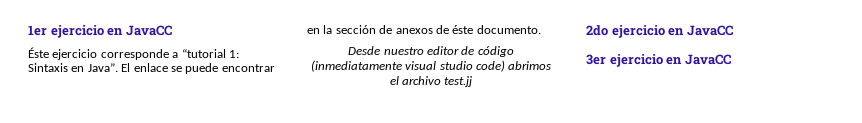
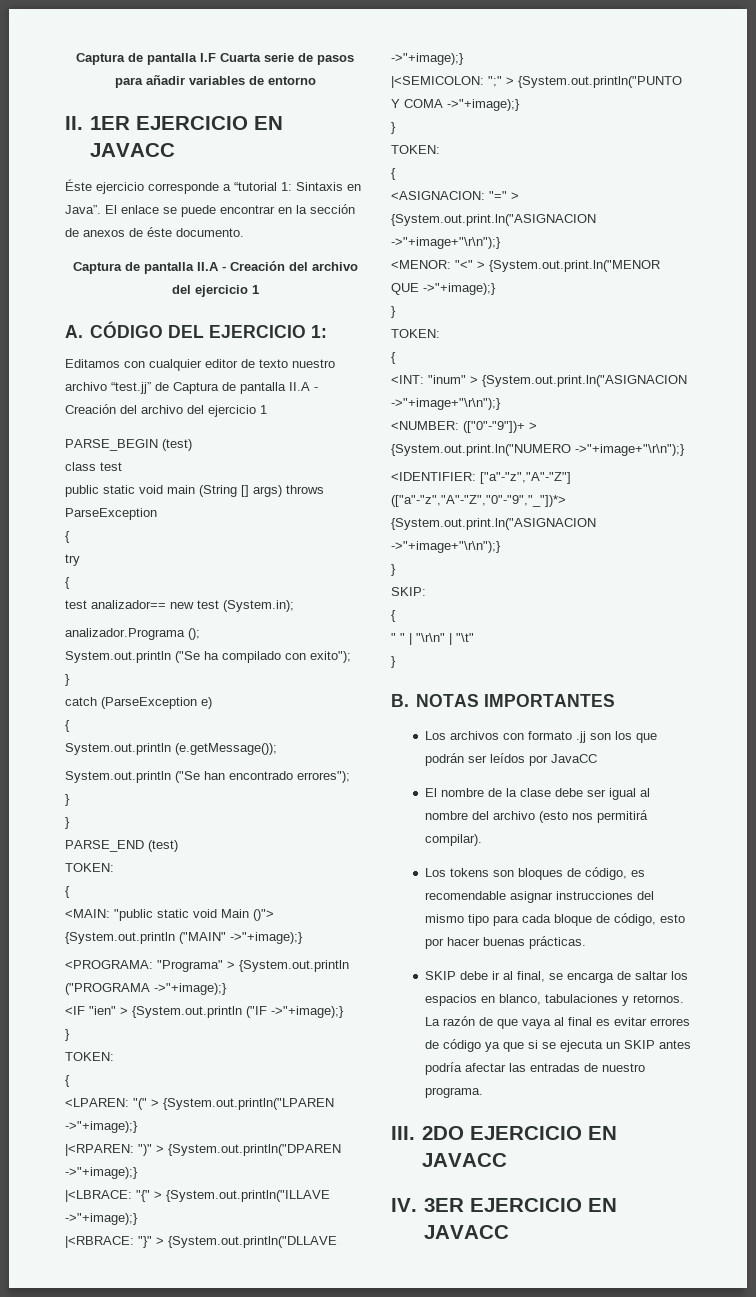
[28,25,172,38] 1er ejercicio en JavaCC -> [76,53,354,65] [114,75,316,88] [65,116,283,130] [89,143,175,157] Captura de pantalla I.F Cuarta serie de pasos para añadir variables de entorno // II. 1ER EJERCICIO EN JAVACC
[348,46,514,57] [310,60,552,72] [389,76,473,87] [586,25,733,38] [586,54,731,67] Desde nuestro editor de código (inmediatamente visual studio code) abrimos el archivo test.jj // 2do ejercicio en JavaCC // 3er ejercicio en JavaCC -> [72,261,358,274] [171,285,259,297] [65,321,327,338] [65,359,335,371] [65,382,318,394] [65,404,267,417] [65,439,192,451] [65,462,122,471] [65,485,324,497] [65,508,157,520] [65,531,70,543] [65,554,80,566] [65,577,70,589] [65,600,294,612] [65,628,200,640] [65,651,351,663] [65,674,70,686] [65,697,212,709] [65,720,70,732] [65,743,277,755] [65,771,350,783] [65,794,70,806] [65,817,70,829] [65,840,178,852] [65,863,114,872] [65,886,70,898] [65,909,274,921] [65,932,303,944] [65,960,349,972] [65,983,227,995] [65,1006,344,1018] [65,1029,70,1041] [65,1052,114,1061] [65,1075,70,1087] [65,1098,334,1110] [65,1121,138,1133] [65,1144,341,1156] [65,1167,138,1179] [65,1190,330,1202] [65,1213,138,1225] [65,1236,337,1248] [391,53,464,65] [391,76,682,88] [391,99,520,111] [391,122,396,134] [391,145,440,154] [391,168,396,180] [391,191,519,200] [391,214,596,226] [391,237,501,249] [391,260,660,272] [391,283,496,295] [391,306,396,318] [391,329,440,338] [391,352,396,364] [391,375,687,387] [391,398,501,410] [391,421,537,433] [391,444,685,456] [391,472,571,484] [391,495,566,507] [391,518,596,530] [391,541,501,553] [391,564,396,576] [391,587,426,596] [391,610,396,622] [391,633,474,645] [391,656,396,668] [391,694,615,707] [424,731,657,743] [424,753,597,766] [424,788,650,800] [424,810,648,823] [424,834,482,846] [424,867,645,880] [424,891,654,903] [424,913,685,926] [424,936,586,949] [424,971,688,983] [424,994,684,1006] [424,1016,690,1029] [424,1039,691,1052] [424,1062,645,1075] [424,1087,483,1098] [391,1126,617,1140] [421,1153,507,1167] [391,1198,617,1212] [423,1225,509,1239] Captura de pantalla II.A - Creación del archivo del ejercicio 1 // A. CÓDIGO DEL EJERCICIO 1: // Editamos con cualquier editor de texto nuestro archivo “test.jj” de Captura de pantalla II.A - Creación del archivo del ejercicio 1 // PARSE_BEGIN (test) // class test // public static void main (String [] args) throws ParseException // { // try // { // test analizador== new test (System.in); // analizador.Programa (); // System.out.println ("Se ha compilado con exito"); // } // catch (ParseException e) // { // System.out.println (e.getMessage()); // System.out.println ("Se han encontrado errores"); // } // } // PARSE_END (test) // TOKEN: // { // <MAIN: "public static void Main ()"> {System.out.println ("MAIN" ->"+image);} // <PROGRAMA: "Programa" > {System.out.println ("PROGRAMA ->"+image);} // <IF "ien" > {System.out.println ("IF ->"+image);} // } // TOKEN: // { // <LPAREN: "(" > {System.out.println("LPAREN ->"+image);} // |<RPAREN: ")" > {System.out.println("DPAREN ->"+image);} // |<LBRACE: "{" > {System.out.println("ILLAVE ->"+image);} // |<RBRACE: "}" > {System.out.println("DLLAVE ->"+image);} // |<SEMICOLON: ";" > {System.out.println("PUNTO Y COMA ->"+image);} // } // TOKEN: // { // <ASIGNACION: "=" > {System.out.print.ln("ASIGNACION ->"+image+"\r\n");} // <MENOR: "<" > {System.out.print.ln("MENOR QUE ->"+image);} // } // TOKEN: // { // <INT: "inum" > {System.out.print.ln("ASIGNACION ->"+image+"\r\n");} // <NUMBER: (["0"-"9"])+ > {System.out.print.ln("NUMERO ->"+image+"\r\n");} // <IDENTIFIER: ["a"-"z","A"-"Z"] (["a"-"z","A"-"Z","0"-"9","_"])*> {System.out.print.ln("ASIGNACION ->"+image+"\r\n");} // } // SKIP: // { // " " | "\r\n" | "\t" // } // B. NOTAS IMPORTANTES // Los archivos con formato .jj son los que podrán ser leídos por JavaCC // El nombre de la clase debe ser igual al nombre del archivo (esto nos permitirá compilar). // Los tokens son bloques de código, es recomendable asignar instrucciones del mismo tipo para cada bloque de código, esto por hacer buenas prácticas. // SKIP debe ir al final, se encarga de saltar los espacios en blanco, tabulaciones y retornos. La razón de que vaya al final es evitar errores de código ya que si se ejecuta un SKIP antes podría afectar las entradas de nuestro programa. // III. 2DO EJERCICIO EN JAVACC // IV. 3ER EJERCICIO EN JAVACC

